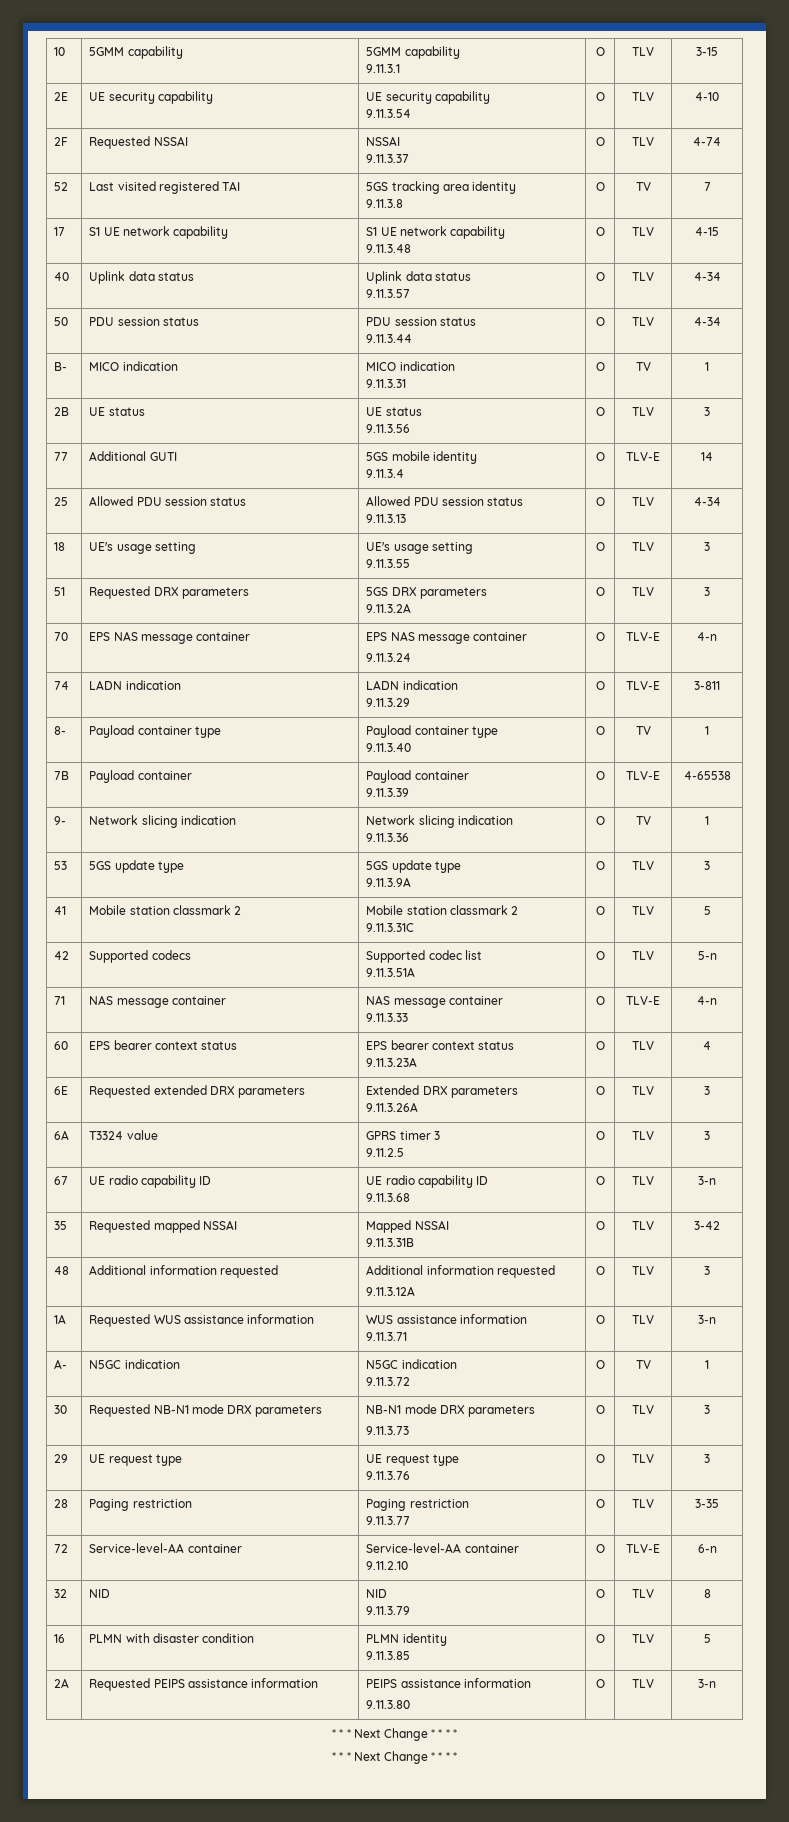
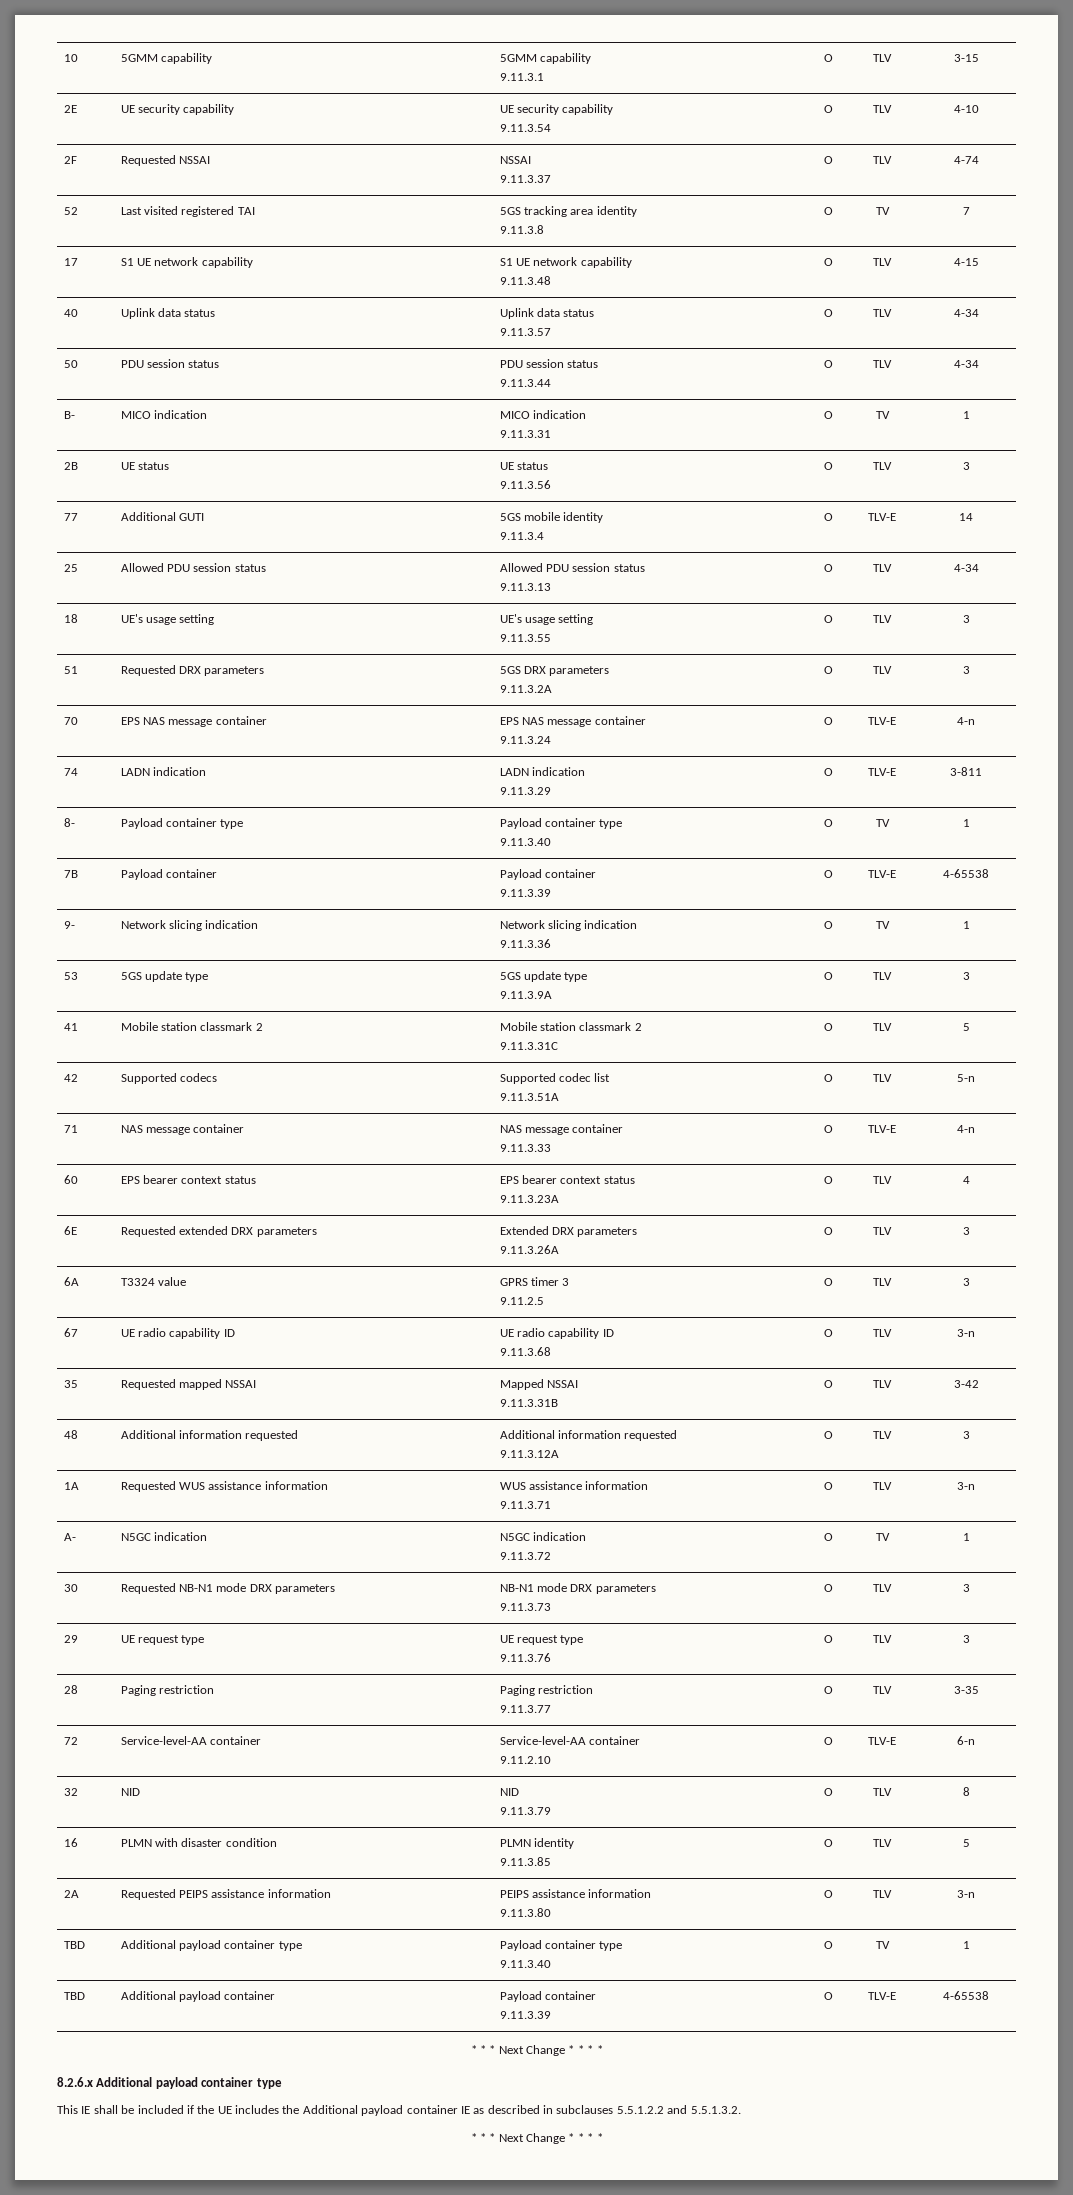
[332,1728,457,1741] // * * * Next Change * * * * -> [63,1941,85,1949] [120,1940,302,1951] [499,1940,623,1951] [499,1960,551,1968] [824,1941,833,1949] [875,1941,890,1949] [962,1941,970,1949] [63,1992,85,2000] [120,1991,276,2002] [499,1991,597,2002] [499,2011,551,2019] [824,1992,833,2000] [868,1992,896,2000] [943,1991,989,2000] [470,2045,603,2056] [57,2077,282,2089] [57,2105,741,2116] // TBD | Additional payload container type | Payload container type // 9.11.3.40 | O | TV | 1 // TBD | Additional payload container | Payload container // 9.11.3.39 | O | TLV-E | 4-65538 // * * * Next Change * * * * // 8.2.6.x Additional payload container type // This IE shall be included if the UE includes the Additional payload container IE as described in subclauses 5.5.1.2.2 and 5.5.1.3.2.

